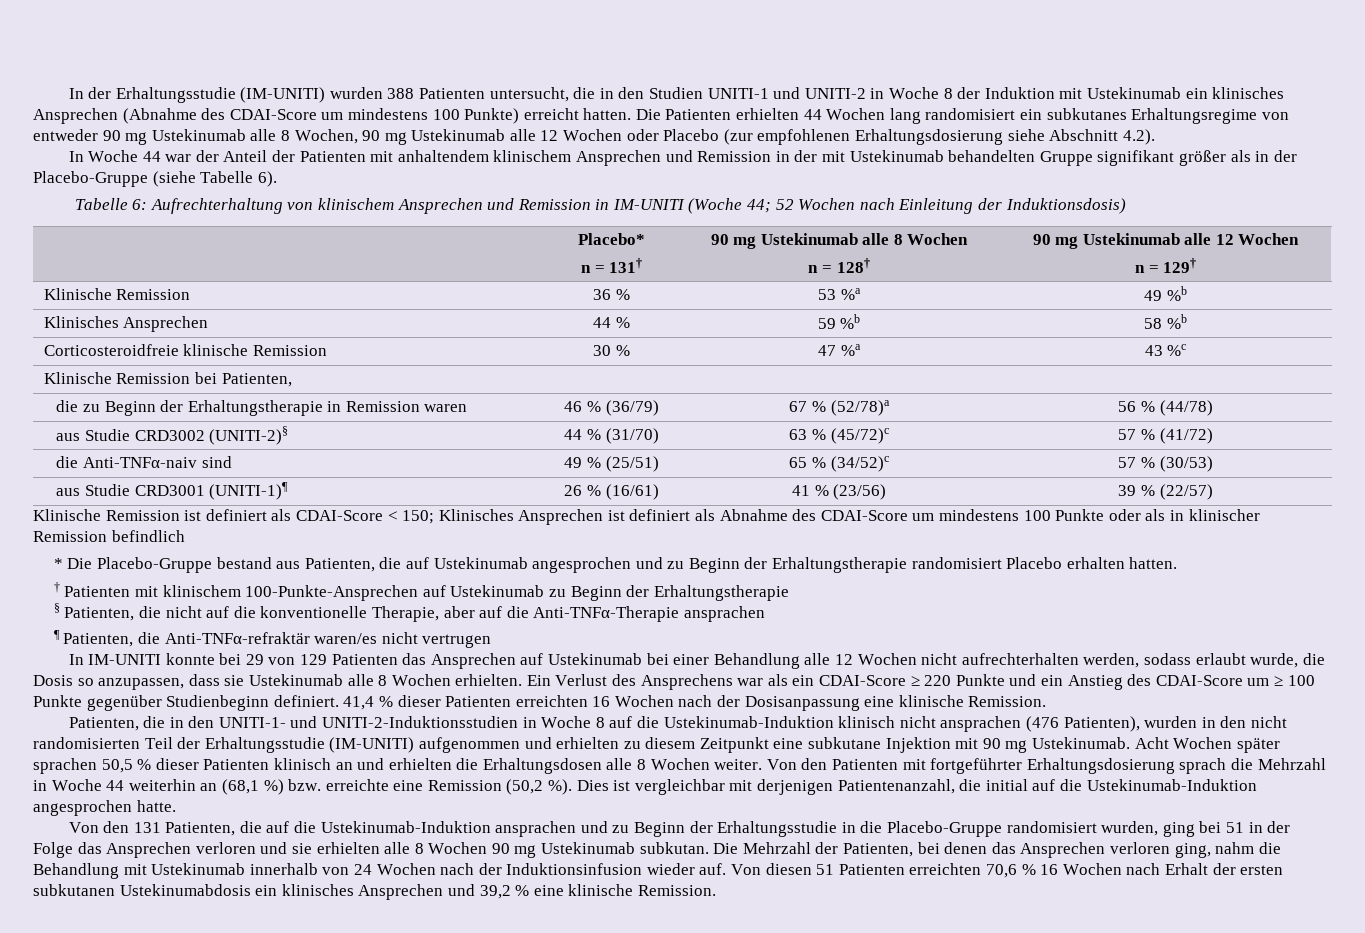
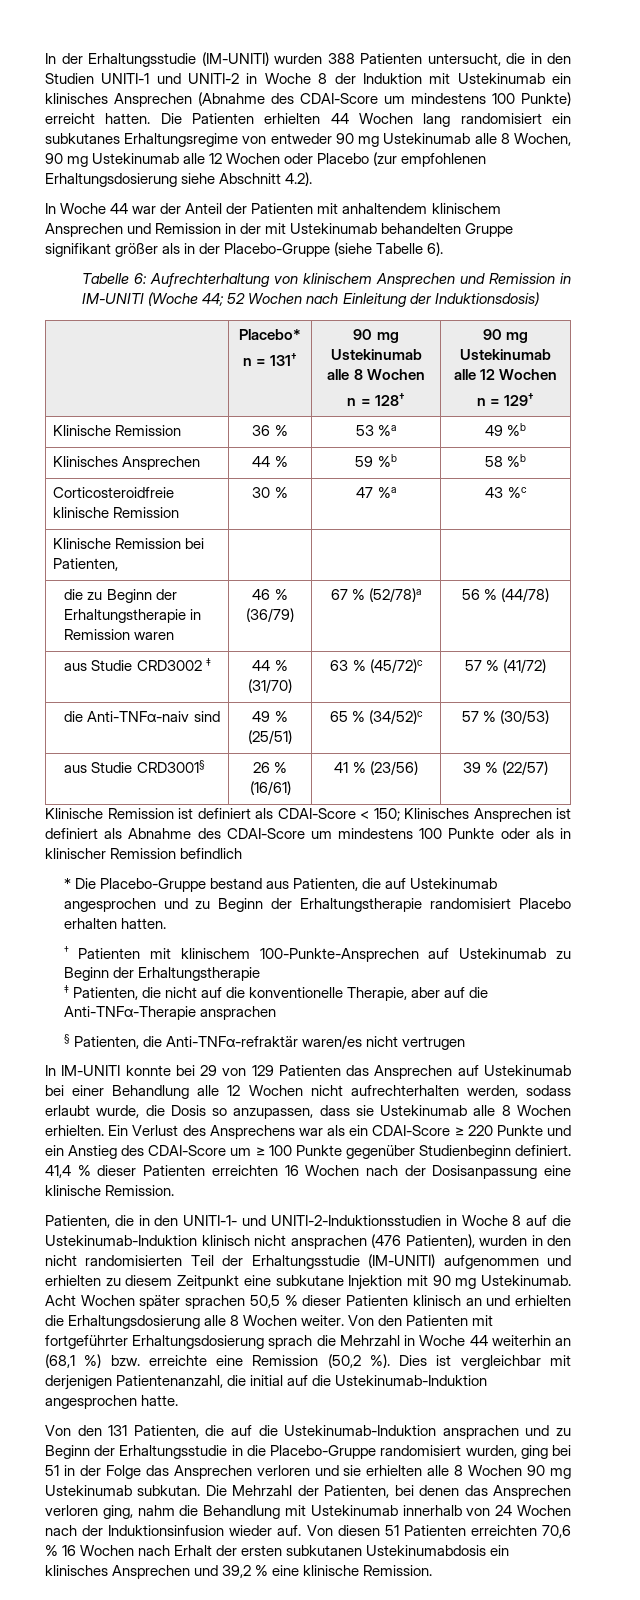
[209,426,289,445] (UNITI-2)§ -> [205,658,211,666] ‡
[134,482,289,500] CRD3001 (UNITI-1)¶ -> [136,760,205,773] CRD3001§
[53,603,60,613] § -> [63,985,69,993] ‡
[53,630,60,640] ¶ -> [63,1034,70,1044] §
[482,758,602,774] Erhaltungsdosen -> [68,1315,201,1329] Erhaltungsdosierung

